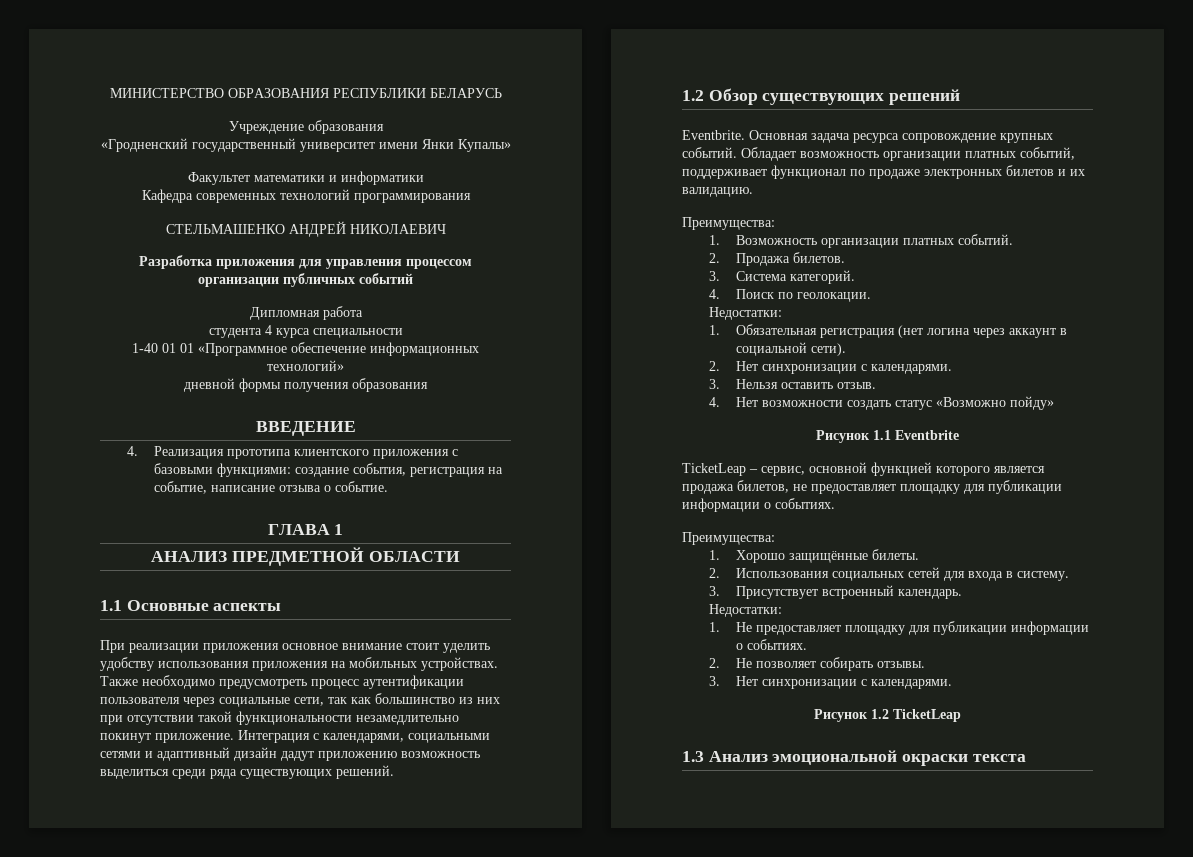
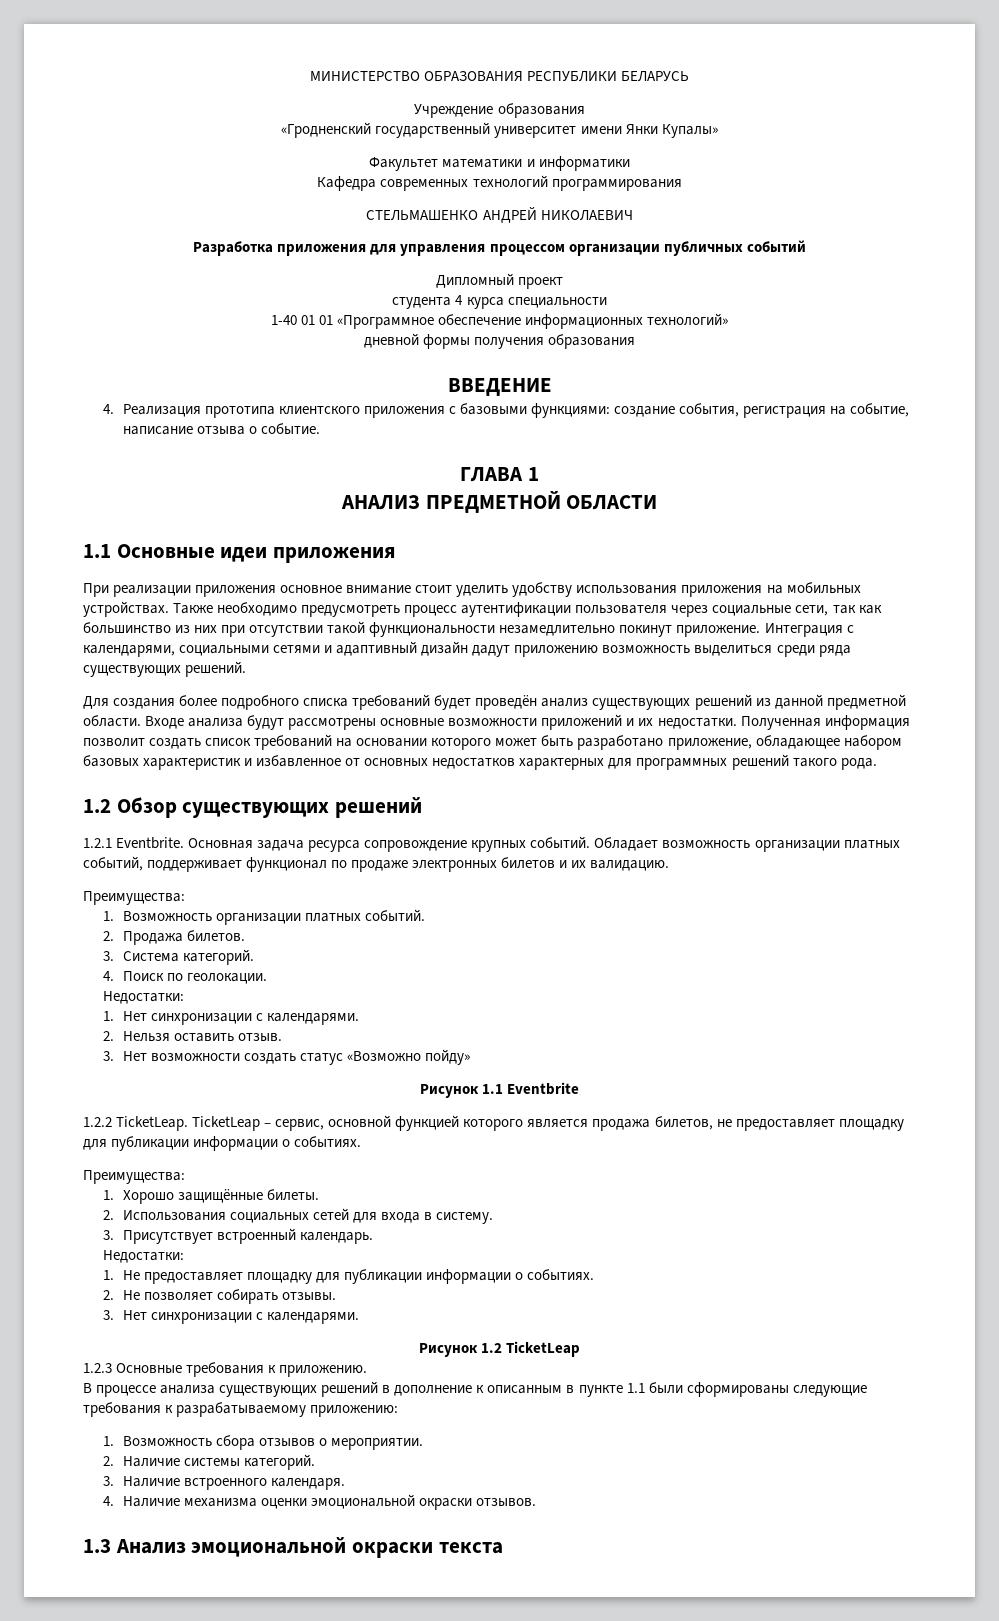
[249,306,363,320] Дипломная работа -> [435,273,564,289] Дипломный проект
[213,603,282,611] аспекты -> [220,547,396,563] идеи приложения
(394, 772) none -> [83,694,906,710] [83,714,910,730] [83,734,902,750] [83,754,877,770] // Для создания более подробного списка требований будет проведён анализ существующих решений из данной предметной области. Входе анализа будут рассмотрены основные возможности приложений и их недостатки. Полученная информация позволит создать список требований на основании которого может быть разработано приложение, обладающее набором базовых характеристик и избавленное от основных недостатков характерных для программных решений такого рода.
(961, 97) none -> [83,838,112,848] 1.2.1
[736,324,1068,338] [736,342,847,356] [709,361,953,374] [709,379,721,389] Обязательная регистрация (нет логина через аккаунт в социальной сети). // 2. Нет синхронизации с календарями. // 3. -> [122,1011,359,1025] [102,1031,114,1041] Нет синхронизации с календарями. // 2.
[709,397,721,407] 4. -> [102,1051,114,1061] 3.
(959, 435) none -> [83,1116,189,1131] 1.2.2 TicketLeap.
(961, 715) none -> [83,1362,368,1377] [83,1381,867,1397] [83,1402,399,1417] [102,1435,423,1450] [102,1454,315,1470] [102,1476,345,1490] [102,1494,536,1510] // 1.2.3 Основные требования к приложению. // В процессе анализа существующих решений в дополнение к описанным в пункте 1.1 были сформированы следующие требования к разрабатываемому приложению: // 1. Возможность сбора отзывов о мероприятии. // 2. Наличие системы категорий. // 3. Наличие встроенного календаря. // 4. Наличие механизма оценки эмоциональной окраски отзывов.

